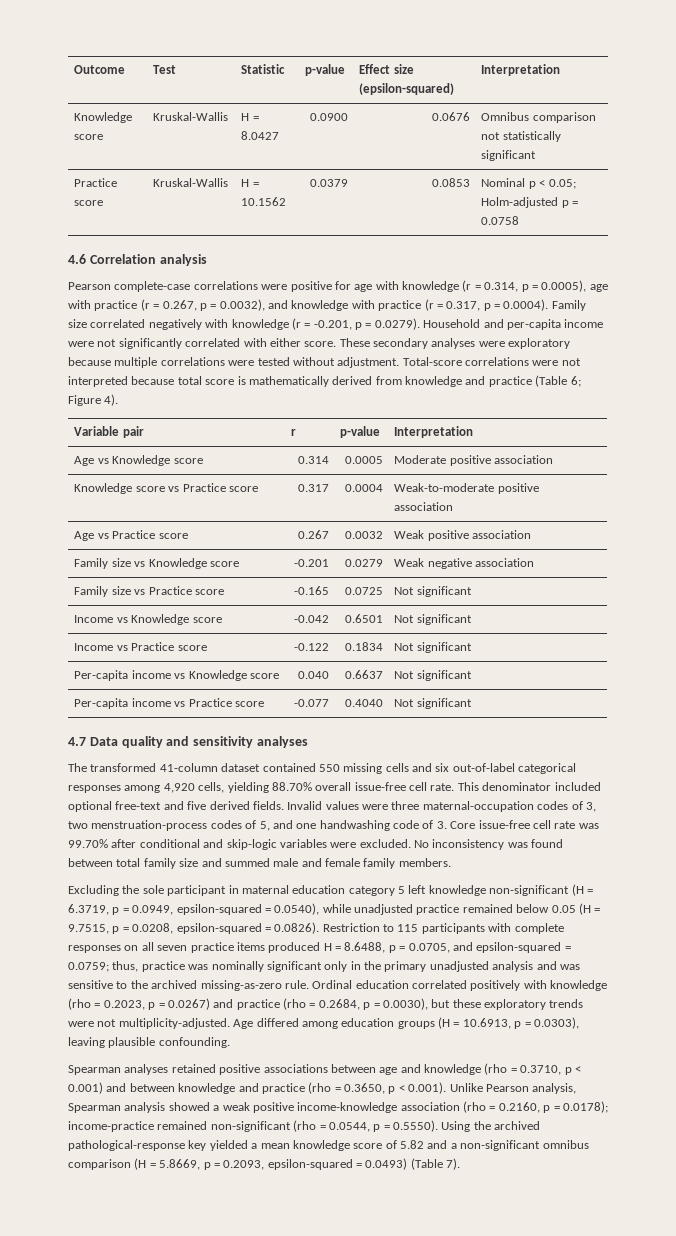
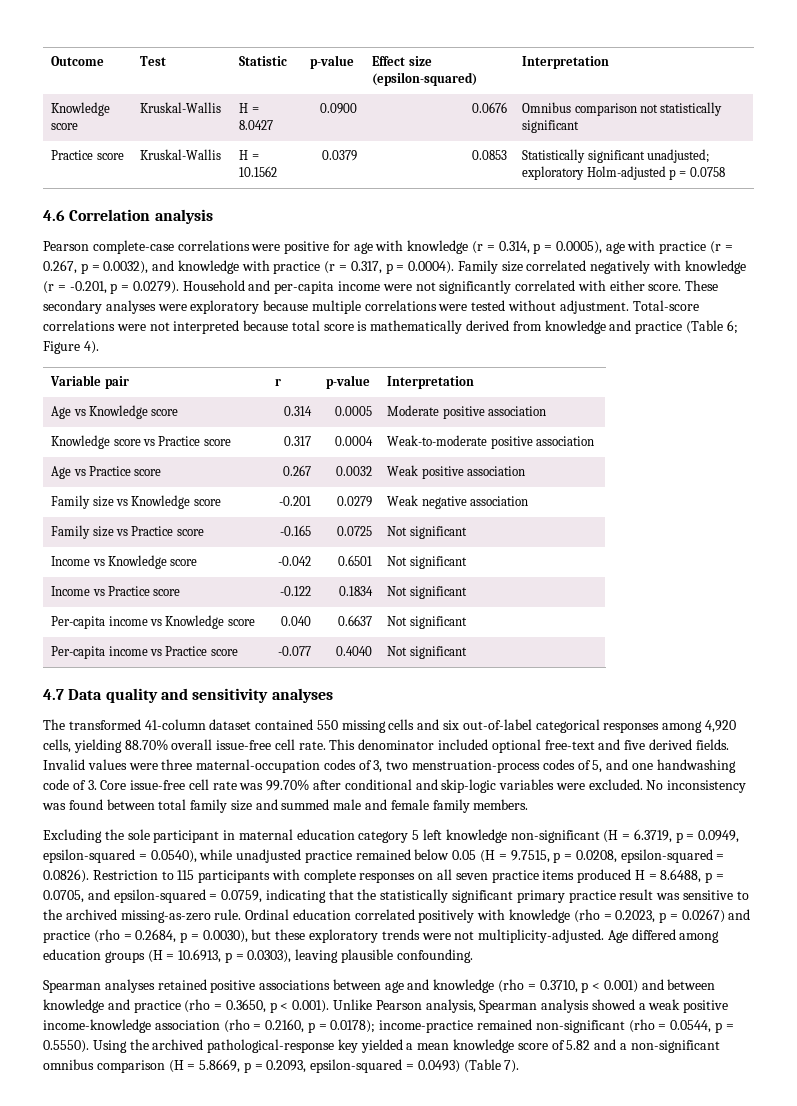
[481,178,576,189] Nominal p < 0.05; -> [522,149,709,163] [522,166,585,180] Statistically significant unadjusted; exploratory
[68,961,557,972] 0.0759; thus, practice was nominally significant only in the primary unadjusted analysis and -> [221,889,654,903] 0.0759, indicating that the statistically significant primary practice result

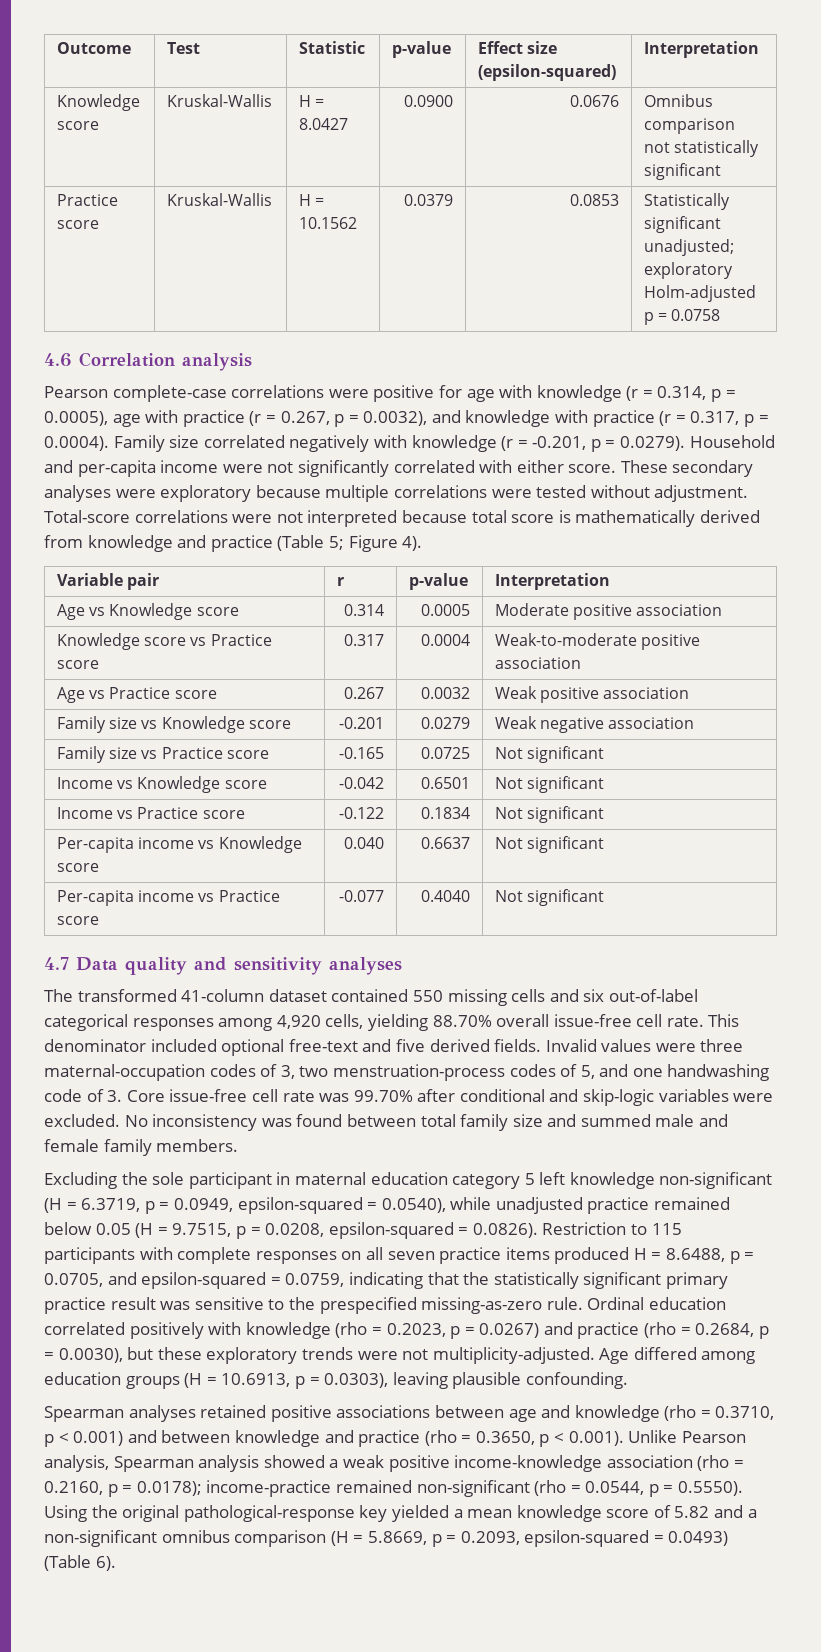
[726,320,738,334] 6; -> [328,536,344,550] 5;
[65,909,117,920] archived -> [319,1297,417,1314] prespecified
[152,1039,204,1050] archived -> [122,1505,180,1522] original
[504,1060,520,1073] 7). -> [95,1556,116,1571] 6).

